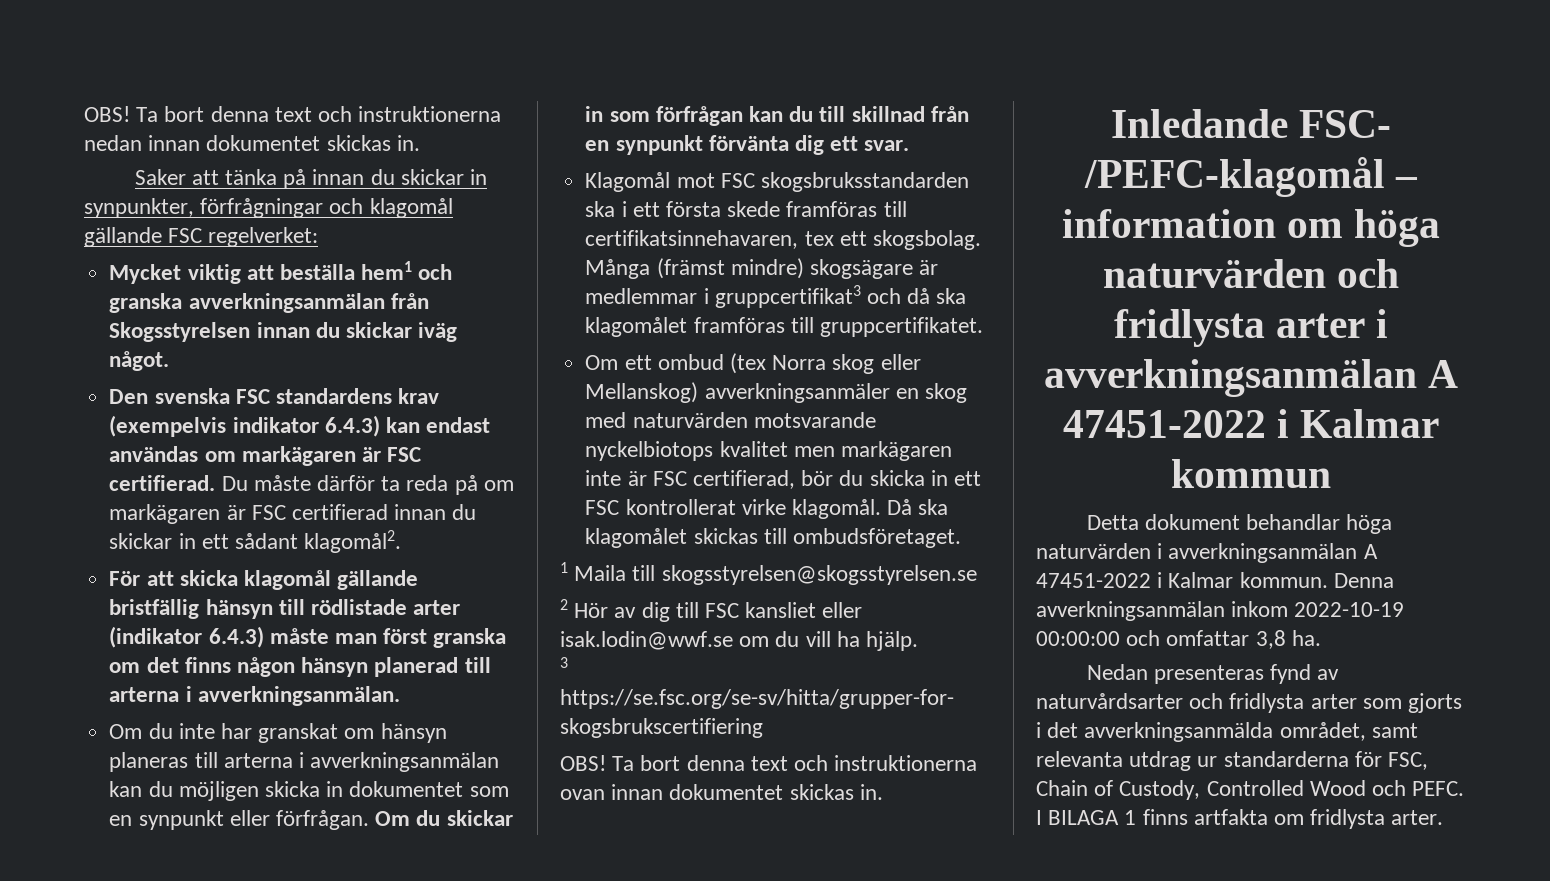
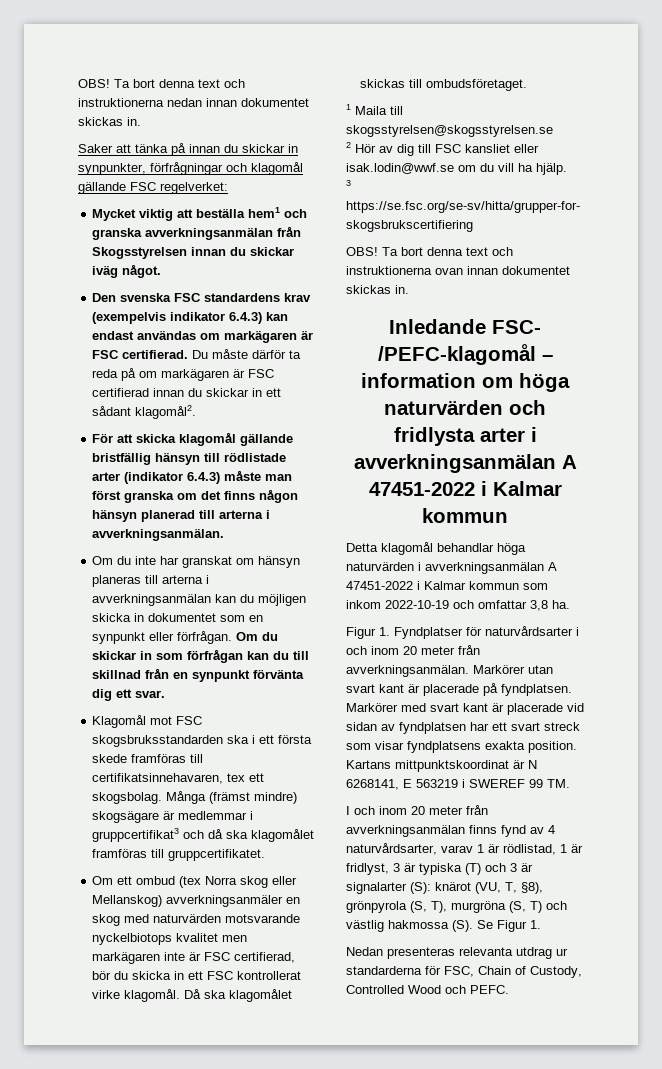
[1144,514,1240,530] dokument -> [381,542,433,555] klagomål
[1239,572,1394,588] [1036,601,1225,621] kommun. Denna avverkningsanmälan -> [469,581,548,590] kommun som
[1036,631,1120,646] 00:00:00 -> (449, 604) none
[1086,664,1340,684] [1036,693,1463,713] [1036,722,1418,742] Nedan presenteras fynd av naturvårdsarter och fridlysta arter som gjorts i det avverkningsanmälda området, samt -> [346,626,579,639] [346,645,480,655] [346,665,553,677] [346,683,572,696] [346,703,584,715] [346,722,580,734] [346,741,577,753] [346,760,537,772] [346,779,570,790] [346,805,488,815] [346,825,555,837] [346,843,583,855] [346,863,533,875] [346,882,543,894] [346,901,567,913] [346,920,541,932] [346,947,455,959] Figur 1. Fyndplatser för naturvårdsarter i och inom 20 meter från avverkningsanmälan. Markörer utan svart kant är placerade på fyndplatsen. Markörer med svart kant är placerade vid sidan av fyndplatsen har ett svart streck som visar fyndplatsens exakta position. Kartans mittpunktskoordinat är N 6268141, E 563219 i SWEREF 99 TM. // I och inom 20 meter från avverkningsanmälan finns fynd av 4 naturvårdsarter, varav 1 är rödlistad, 1 är fridlyst, 3 är typiska (T) och 3 är signalarter (S): knärot (VU, T, §8), grönpyrola (S, T), murgröna (S, T) och västlig hakmossa (S). Se Figur 1. // Nedan presenteras
[1036,809,1444,829] I BILAGA 1 finns artfakta om fridlysta arter. -> (509, 989) none

